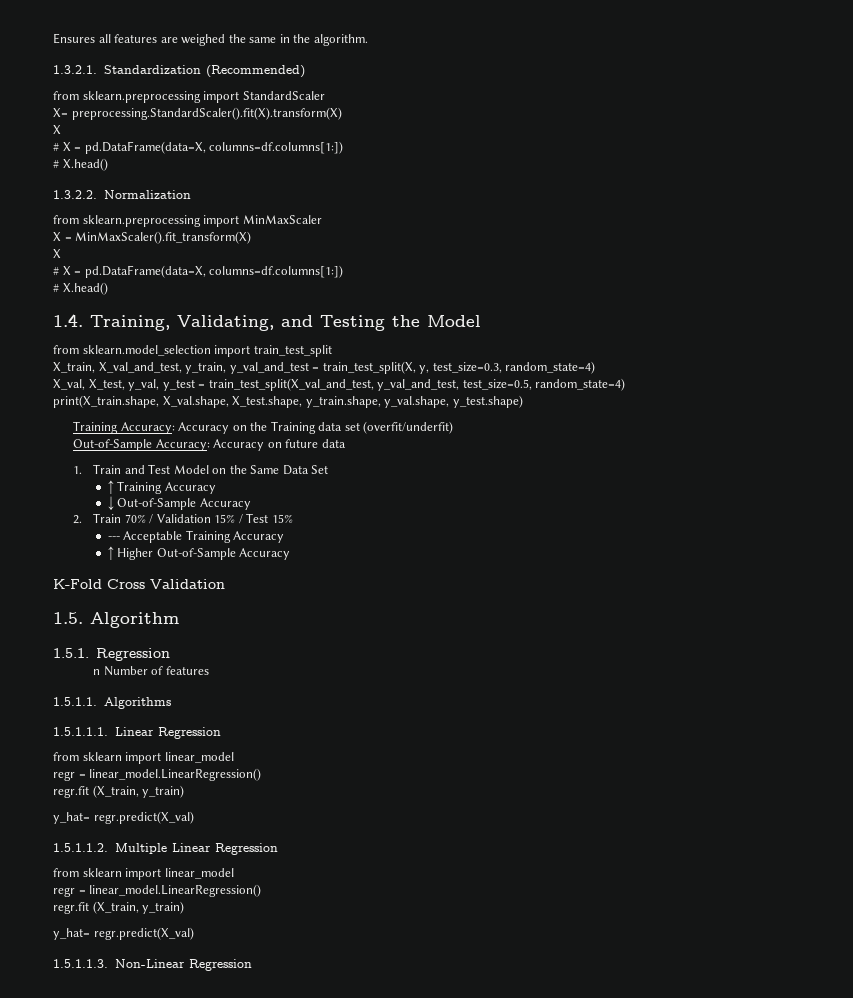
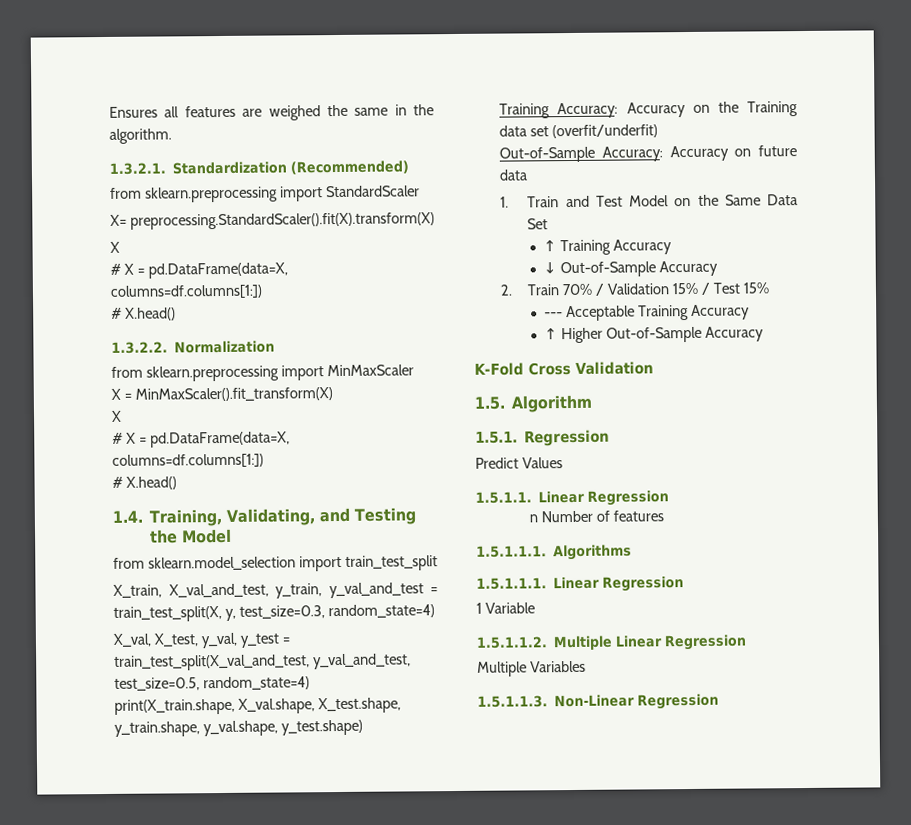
(170, 654) none -> [475,457,563,469] [475,490,670,506] // Predict Values // 1.5.1.1. Linear Regression
[53,697,97,706] 1.5.1.1. -> [476,545,547,558] 1.5.1.1.1.
[53,752,234,764] [53,768,262,781] [53,785,185,798] [53,811,194,824] [53,843,278,855] [53,868,234,880] [53,884,262,897] [53,901,185,914] [53,927,194,940] from sklearn import linear_model // regr = linear_model.LinearRegression() // regr.fit (X_train, y_train) // y_hat= regr.predict(X_val) // 1.5.1.1.2. Multiple Linear Regression // from sklearn import linear_model // regr = linear_model.LinearRegression() // regr.fit (X_train, y_train) // y_hat= regr.predict(X_val) -> [476,602,535,614] [476,634,748,651] [477,660,586,677] 1 Variable // 1.5.1.1.2. Multiple Linear Regression // Multiple Variables

